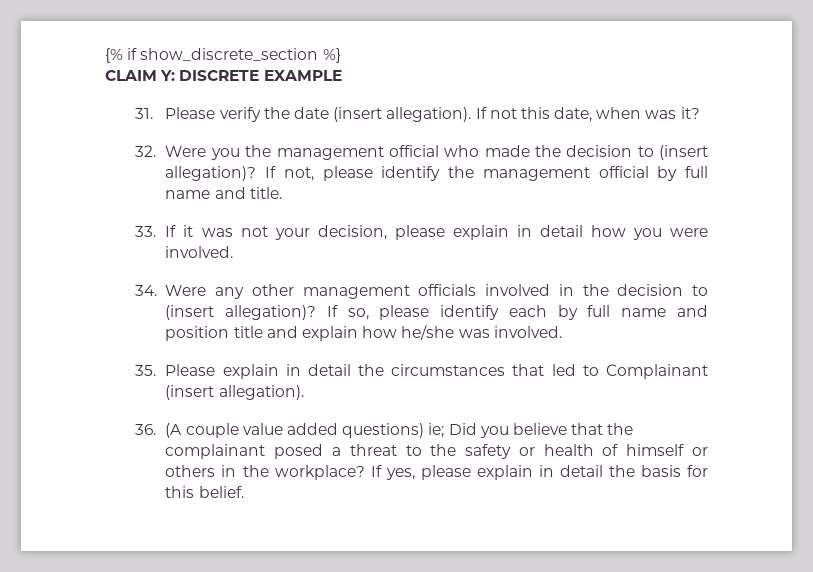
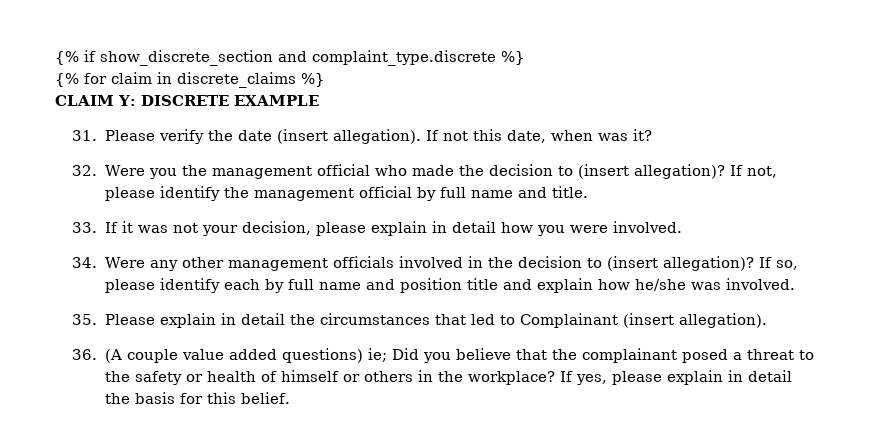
(319, 54) none -> [278,50,525,66] [55,72,296,88] and complaint_type.discrete %} // {% for claim in discrete_claims

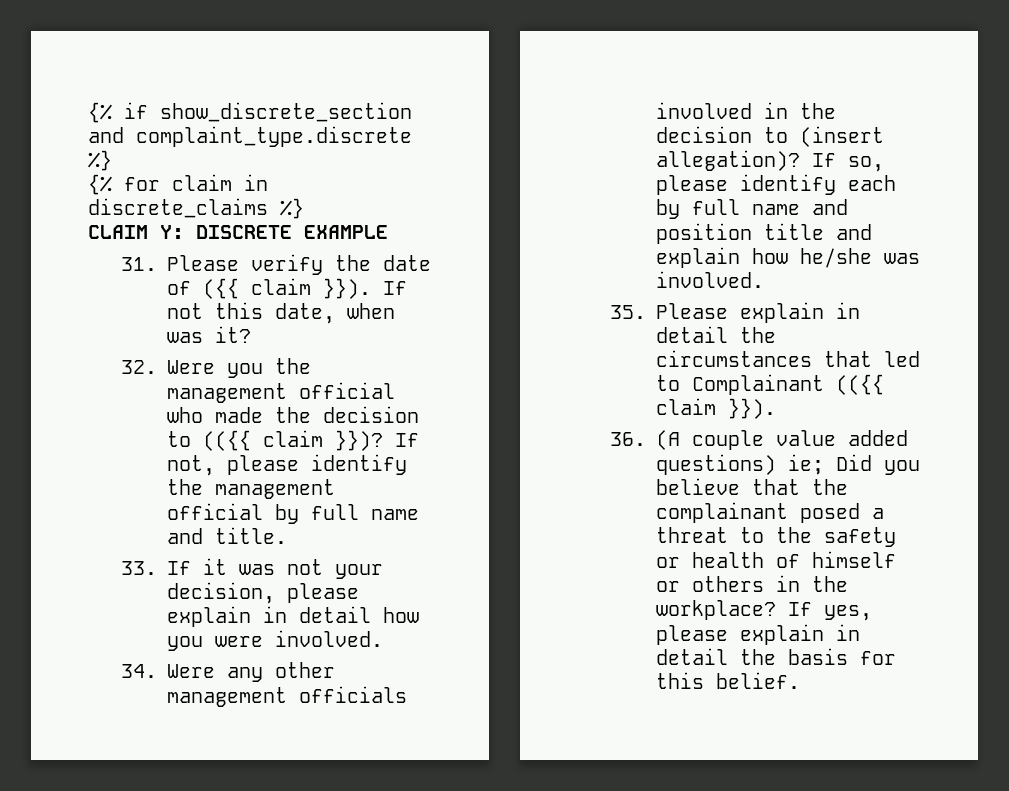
[276,129,421,144] (insert allegation). -> [166,278,371,299] of ({{ claim }}).
[577,164,725,179] (insert allegation)? -> [202,430,383,451] (({{ claim }})?
[622,313,767,328] (insert allegation). -> [835,374,884,395] [655,398,776,419] (({{ claim }}).

